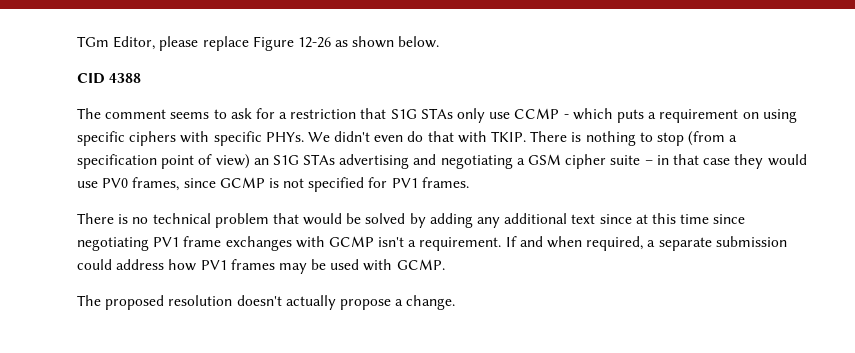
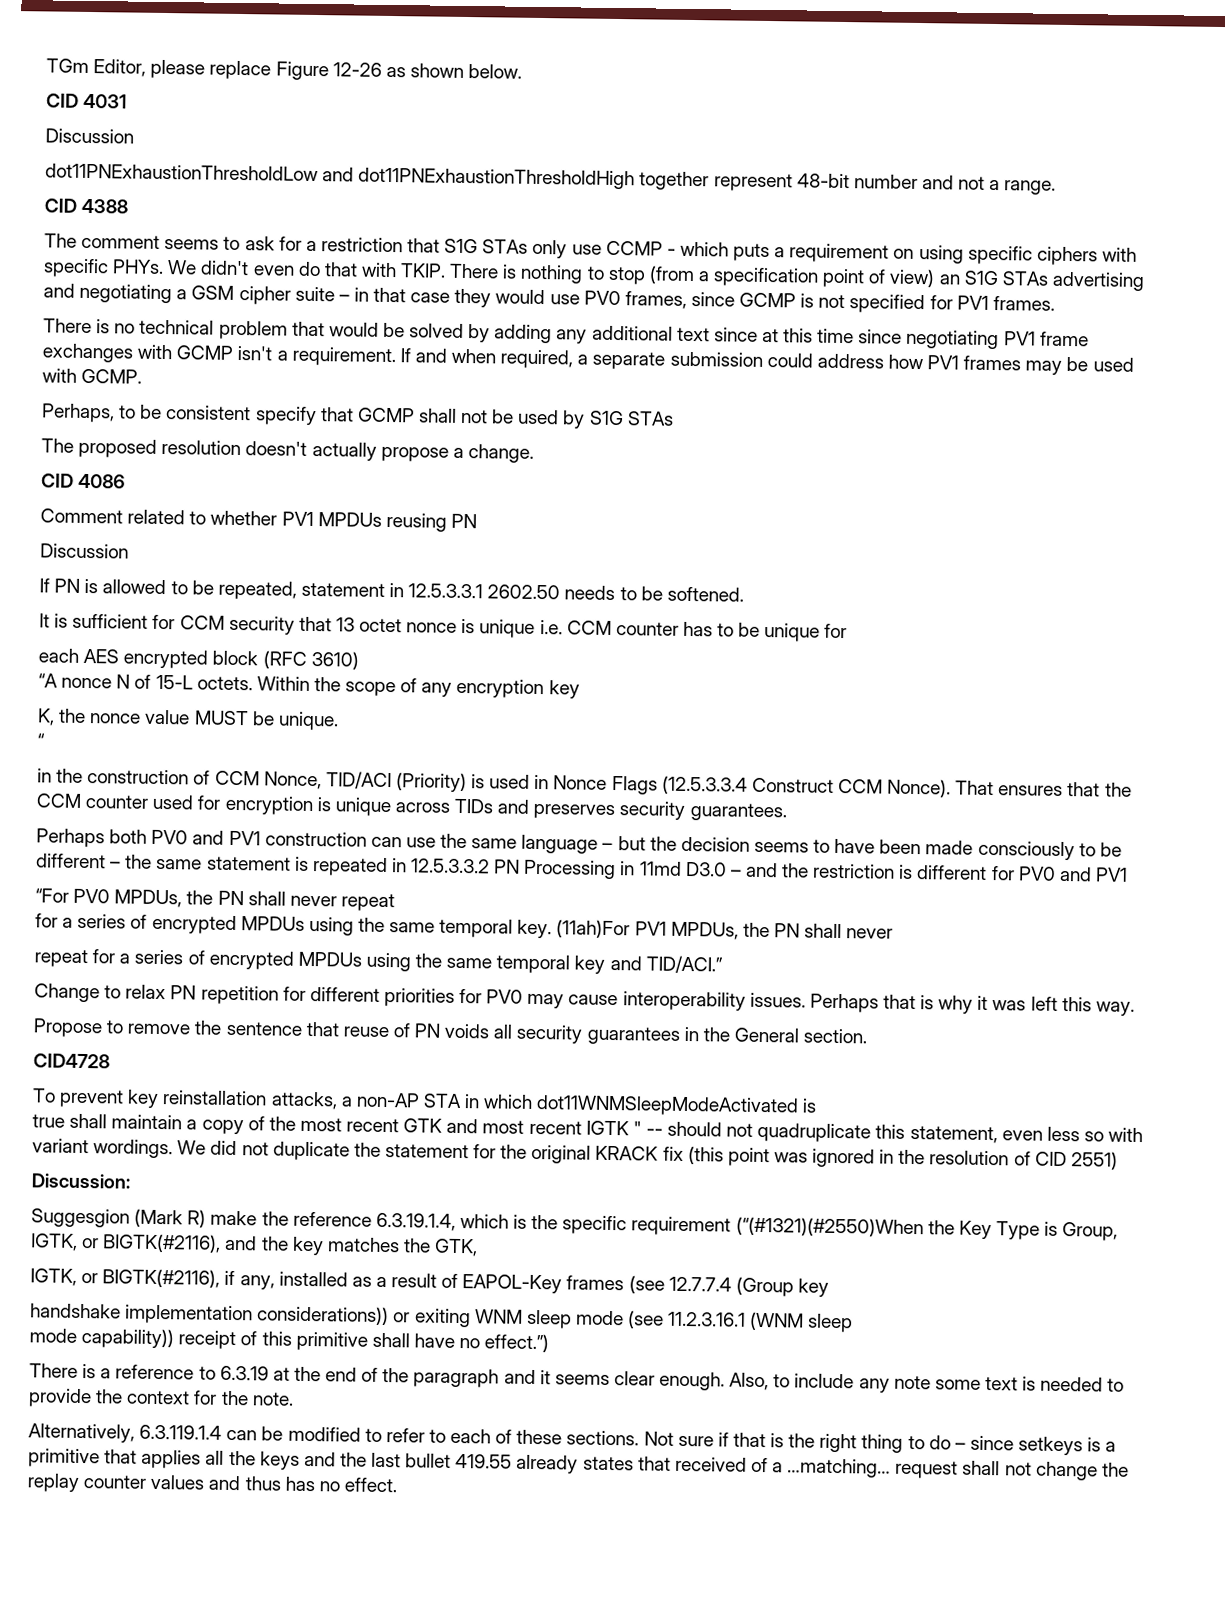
(440, 42) none -> [46,93,128,109] [45,128,134,144] [45,163,1057,195] // CID 4031 // Discussion // dot11PNExhaustionThresholdLow and dot11PNExhaustionThresholdHigh together represent 48-bit number and not a range.
(445, 264) none -> [41,403,674,429] // Perhaps, to be consistent specify that GCMP shall not be used by S1G STAs
(456, 302) none -> [41,473,127,489] [40,508,477,532] [40,543,129,559] [39,578,744,602] [39,613,848,642] [38,648,359,670] [38,673,580,699] [37,708,339,731] [37,733,45,748] [37,768,1132,798] [36,793,787,822] [36,828,1122,861] [36,853,1128,882] [35,888,395,912] [35,913,894,940] [34,949,723,974] [34,983,1135,1016] [33,1018,868,1045] [33,1053,110,1069] [32,1088,818,1117] [32,1113,1144,1144] [32,1138,1118,1170] [31,1173,130,1189] [31,1208,1119,1241] [30,1233,479,1257] [30,1268,829,1297] [30,1303,854,1333] [29,1328,550,1353] [29,1363,1125,1393] [28,1388,294,1408] [28,1423,1117,1456] [28,1448,1129,1481] [27,1473,397,1493] // CID 4086 // Comment related to whether PV1 MPDUs reusing PN // Discussion // If PN is allowed to be repeated, statement in 12.5.3.3.1 2602.50 needs to be softened. // It is sufficient for CCM security that 13 octet nonce is unique i.e. CCM counter has to be unique for // each AES encrypted block (RFC 3610) // “A nonce N of 15-L octets. Within the scope of any encryption key // K, the nonce value MUST be unique. // “ // in the construction of CCM Nonce, TID/ACI (Priority) is used in Nonce Flags (12.5.3.3.4 Construct CCM Nonce). That ensures that the CCM counter used for encryption is unique across TIDs and preserves security guarantees. // Perhaps both PV0 and PV1 construction can use the same language – but the decision seems to have been made consciously to be different – the same statement is repeated in 12.5.3.3.2 PN Processing in 11md D3.0 – and the restriction is different for PV0 and PV1 // “For PV0 MPDUs, the PN shall never repeat // for a series of encrypted MPDUs using the same temporal key. (11ah)For PV1 MPDUs, the PN shall never // repeat for a series of encrypted MPDUs using the same temporal key and TID/ACI.” // Change to relax PN repetition for different priorities for PV0 may cause interoperability issues. Perhaps that is why it was left this way. // Propose to remove the sentence that reuse of PN voids all security guarantees in the General section. // CID4728 // To prevent key reinstallation attacks, a non-AP STA in which dot11WNMSleepModeActivated is // true shall maintain a copy of the most recent GTK and most recent IGTK " -- should not quadruplicate this statement, even less so with variant wordings. We did not duplicate the statement for the original KRACK fix (this point was ignored in the resolution of CID 2551) // Discussion: // Suggesgion (Mark R) make the reference 6.3.19.1.4, which is the specific requirement (“(#1321)(#2550)When the Key Type is Group, IGTK, or BIGTK(#2116), and the key matches the GTK, // IGTK, or BIGTK(#2116), if any, installed as a result of EAPOL-Key frames (see 12.7.7.4 (Group key // handshake implementation considerations)) or exiting WNM sleep mode (see 11.2.3.16.1 (WNM sleep // mode capability)) receipt of this primitive shall have no effect.”) // There is a reference to 6.3.19 at the end of the paragraph and it seems clear enough. Also, to include any note some text is needed to provide the context for the note. // Alternatively, 6.3.119.1.4 can be modified to refer to each of these sections. Not sure if that is the right thing to do – since setkeys is a primitive that applies all the keys and the last bullet 419.55 already states that received of a …matching… request shall not change the replay counter values and thus has no effect.

